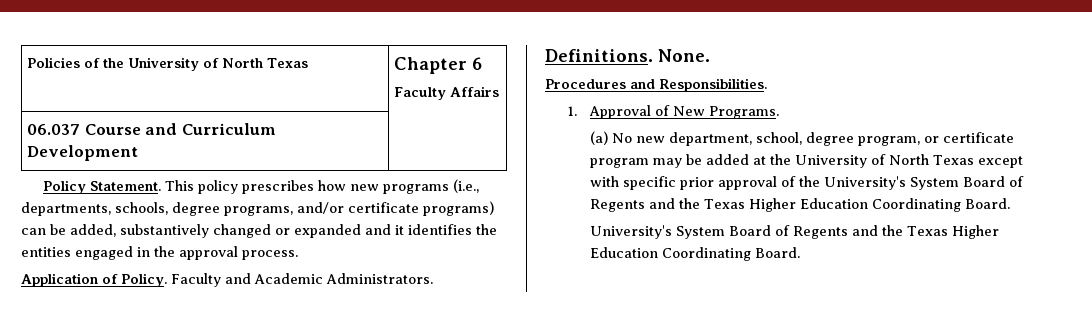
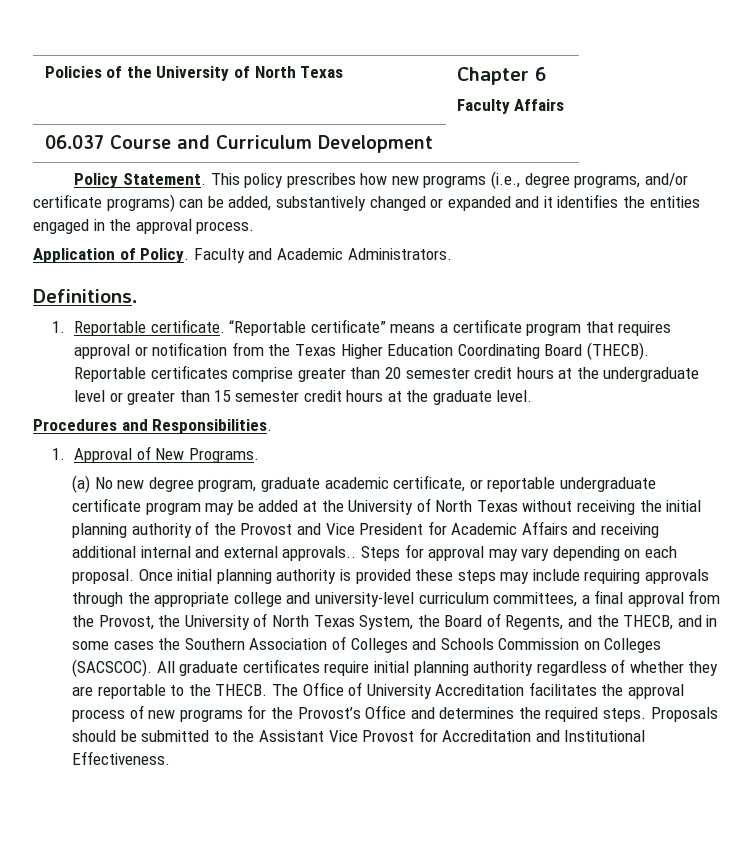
[21,202,168,216] departments, schools, -> (521, 180) none
[658,49,710,62] None. -> [52,319,672,336] [73,342,649,360] [73,365,700,382] [73,390,533,405] // 1. Reportable certificate. “Reportable certificate” means a certificate program that requires approval or notification from the Texas Higher Education Coordinating Board (THECB). Reportable certificates comprise greater than 20 semester credit hours at the undergraduate level or greater than 15 semester credit hours at the graduate level.
[669,132,940,146] department, school, degree program, or -> [148,475,656,492] degree program, graduate academic certificate, or reportable undergraduate
[978,156,1024,168] [590,176,1025,190] [590,198,1011,212] [590,225,1000,239] [590,247,801,261] except with specific prior approval of the University's System Board of Regents and the Texas Higher Education Coordinating Board. // University's System Board of Regents and the Texas Higher Education Coordinating Board. -> [522,500,702,515] [71,521,660,538] [71,544,678,561] [71,569,710,584] [71,590,721,607] [71,613,718,630] [71,636,662,653] [71,659,719,677] [71,682,685,699] [71,705,718,722] [71,728,646,742] [71,751,170,765] without receiving the initial planning authority of the Provost and Vice President for Academic Affairs and receiving additional internal and external approvals.. Steps for approval may vary depending on each proposal. Once initial planning authority is provided these steps may include requiring approvals through the appropriate college and university-level curriculum committees, a final approval from the Provost, the University of North Texas System, the Board of Regents, and the THECB, and in some cases the Southern Association of Colleges and Schools Commission on Colleges (SACSCOC). All graduate certificates require initial planning authority regardless of whether they are reportable to the THECB. The Office of University Accreditation facilitates the approval process of new programs for the Provost’s Office and determines the required steps. Proposals should be submitted to the Assistant Vice Provost for Accreditation and Institutional Effectiveness.

